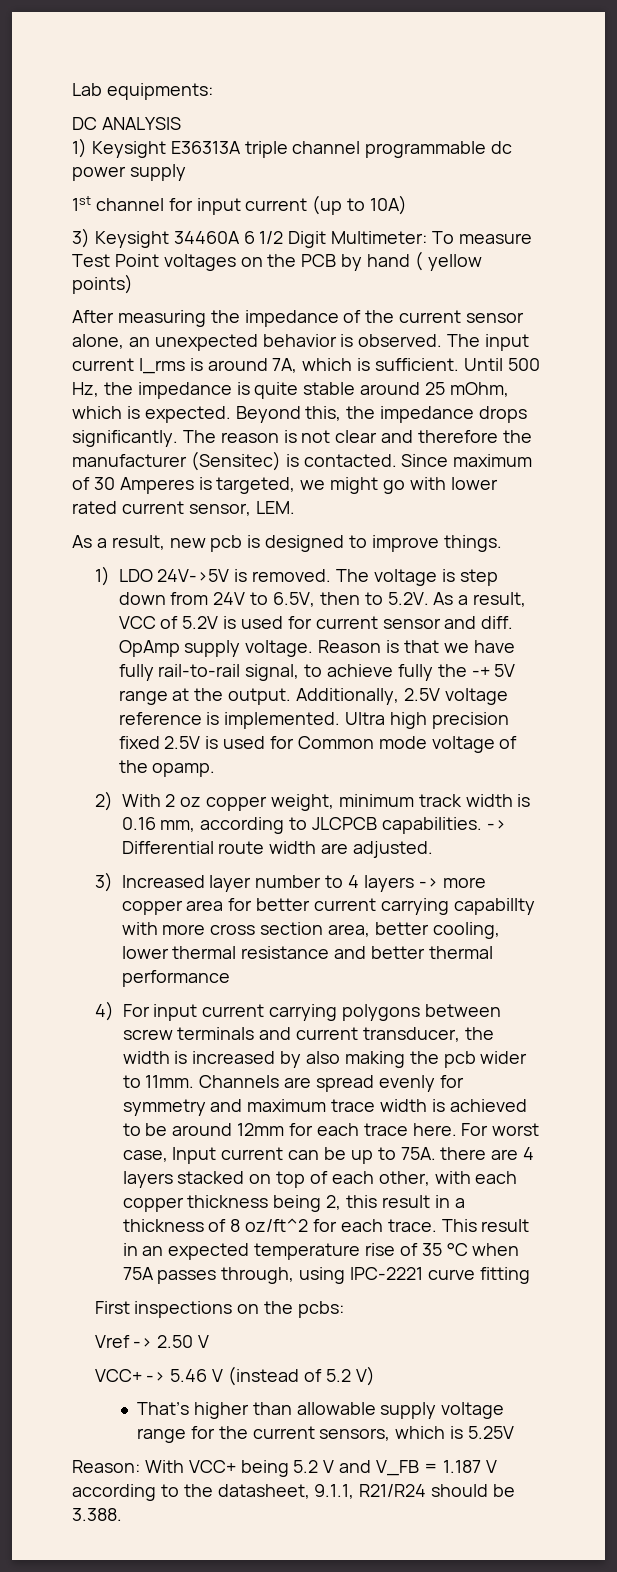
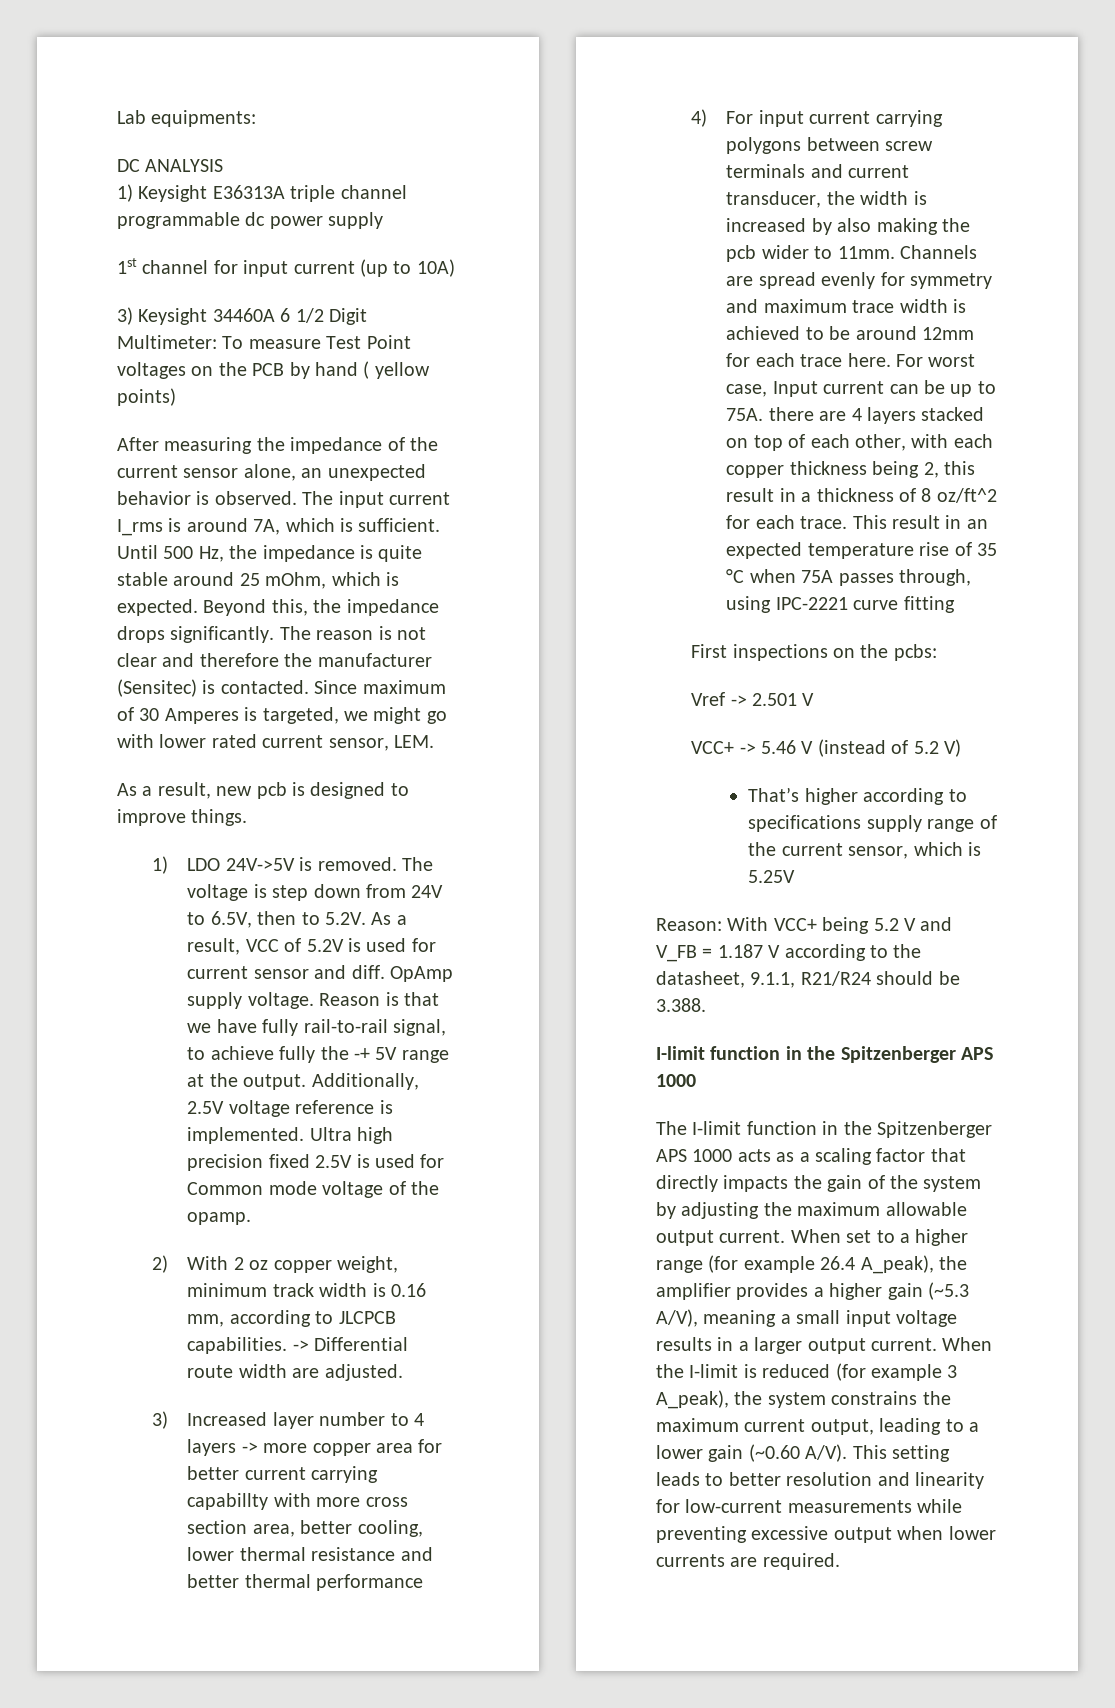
[157,1335,194,1348] 2.50 -> [751,693,797,706] 2.501
[252,1402,505,1419] [136,1426,391,1443] than allowable supply voltage range for the current sensors, -> [863,788,967,805] [748,815,997,832] [748,842,909,859] according to specifications supply range of the current sensor,
(122, 1514) none -> [656,1046,993,1063] [656,1074,696,1087] [656,1121,992,1138] [656,1148,966,1165] [656,1175,982,1192] [656,1202,967,1219] [656,1229,969,1246] [656,1255,967,1274] [656,1282,969,1300] [656,1309,957,1327] [656,1337,993,1354] [656,1363,958,1381] [656,1390,951,1409] [656,1418,979,1435] [656,1444,950,1462] [656,1472,984,1489] [656,1499,963,1513] [656,1526,996,1543] [656,1553,840,1570] // I-limit function in the Spitzenberger APS 1000 // The I-limit function in the Spitzenberger APS 1000 acts as a scaling factor that directly impacts the gain of the system by adjusting the maximum allowable output current. When set to a higher range (for example 26.4 A_peak), the amplifier provides a higher gain (~5.3 A/V), meaning a small input voltage results in a larger output current. When the I-limit is reduced (for example 3 A_peak), the system constrains the maximum current output, leading to a lower gain (~0.60 A/V). This setting leads to better resolution and linearity for low-current measurements while preventing excessive output when lower currents are required.

